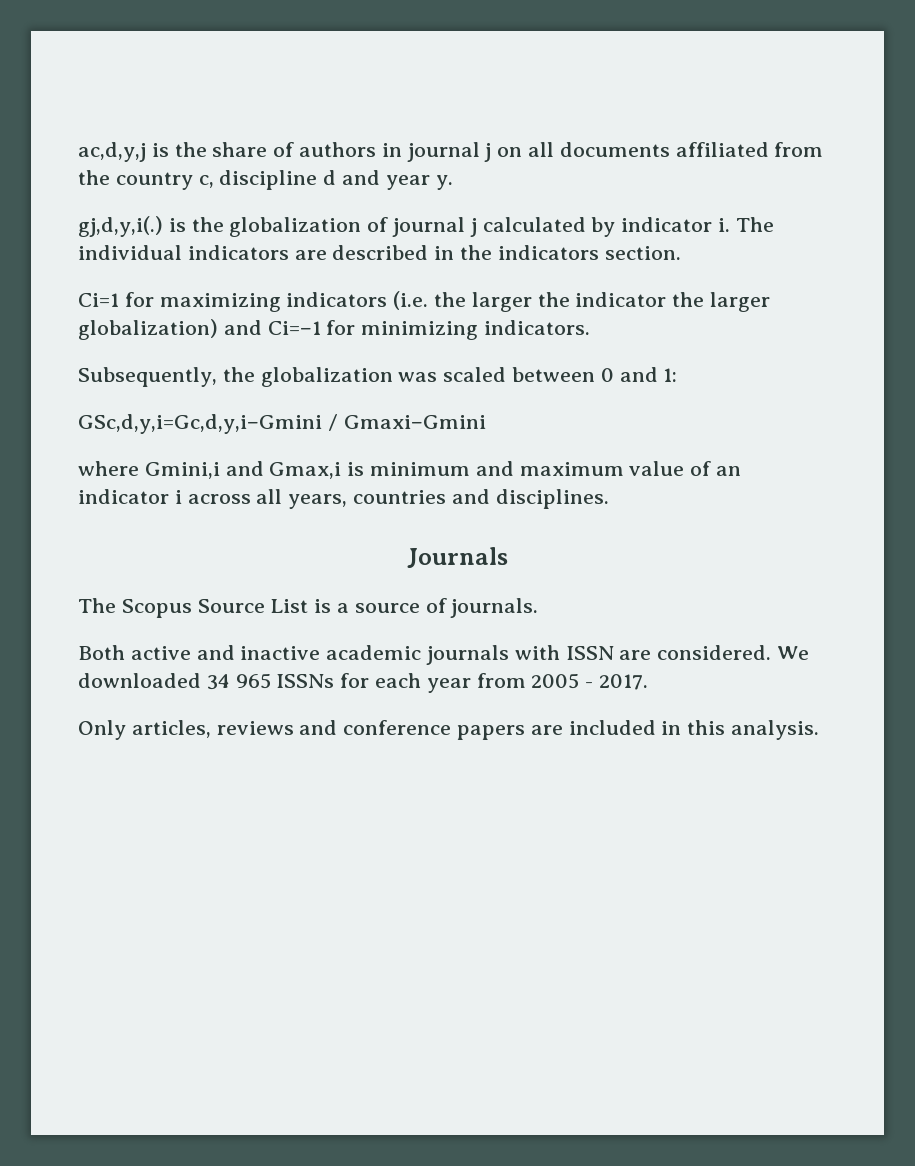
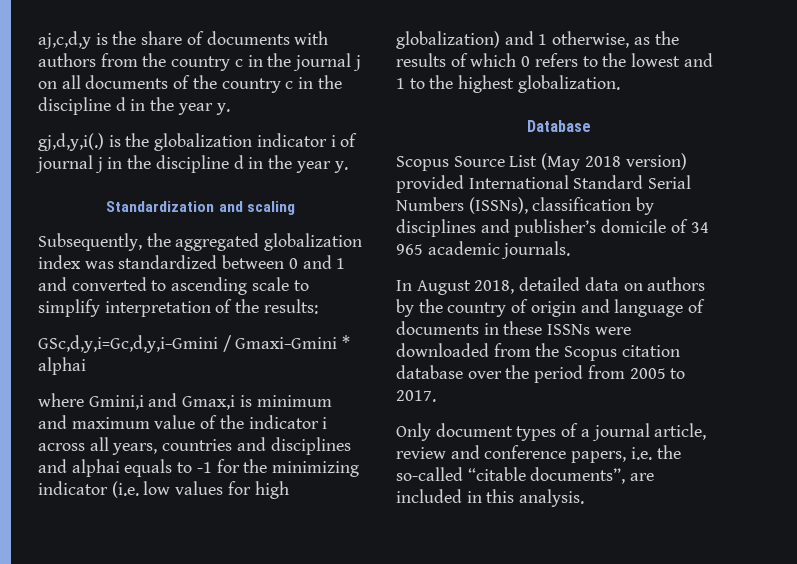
[78,142,146,162] ac,d,y,j -> [38,31,91,49] aj,c,d,y
[299,142,402,157] authors in -> [206,31,329,45] [38,53,292,71] documents with authors from the country c in the
[675,142,824,157] [78,170,381,190] affiliated from the country c, discipline d and -> [173,75,342,93] [38,97,175,115] of the country c in the discipline d in the
(362, 227) none -> [256,133,336,147] indicator i
[482,217,774,237] [78,245,681,260] [78,291,771,312] [78,319,591,340] [78,367,678,387] calculated by indicator i. The individual indicators are described in the indicators section. // Ci=1 for maximizing indicators (i.e. the larger the indicator the larger globalization) and Ci=−1 for minimizing indicators. // Subsequently, the globalization was scaled between 0 and 1: -> [107,155,348,173] [106,201,295,215] [38,233,363,251] [38,255,346,269] [38,277,309,295] [38,299,318,317] in the discipline d in the year y. // Standardization and scaling // Subsequently, the aggregated globalization index was standardized between 0 and 1 and converted to ascending scale to simplify interpretation of the results:
(486, 422) none -> [342,335,351,349] [38,357,86,375] * alphai
[716,466,742,476] an -> [219,415,244,429] the
[495,489,609,509] [407,547,508,568] [78,598,539,618] [78,645,810,665] [78,673,471,693] disciplines. // Journals // The Scopus Source List is a source of journals. // Both active and inactive academic journals with ISSN are considered. We downloaded 34 965 ISSNs for each year -> [270,437,351,455] [38,459,360,477] [38,481,289,499] [396,31,679,49] [396,53,713,67] [396,75,620,93] [526,120,591,132] [396,153,687,171] [396,175,692,193] [396,197,655,215] [396,219,709,237] [396,241,571,259] [396,277,706,295] [396,299,706,317] [396,321,631,335] [396,343,680,361] [396,365,584,383] disciplines and alphai equals to -1 for the minimizing indicator (i.e. low values for high globalization) and 1 otherwise, as the results of which 0 refers to the lowest and 1 to the highest globalization. // Database // Scopus Source List (May 2018 version) provided International Standard Serial Numbers (ISSNs), classification by disciplines and publisher’s domicile of 34 965 academic journals. // In August 2018, detailed data on authors by the country of origin and language of documents in these ISSNs were downloaded from the Scopus citation database over the period
[585,682,594,688] - -> [670,368,686,379] to
[131,720,526,740] articles, reviews and conference papers -> [435,423,707,441] [396,445,681,463] [396,467,626,484] document types of a journal article, review and conference papers, i.e. the so-called “citable documents”,

